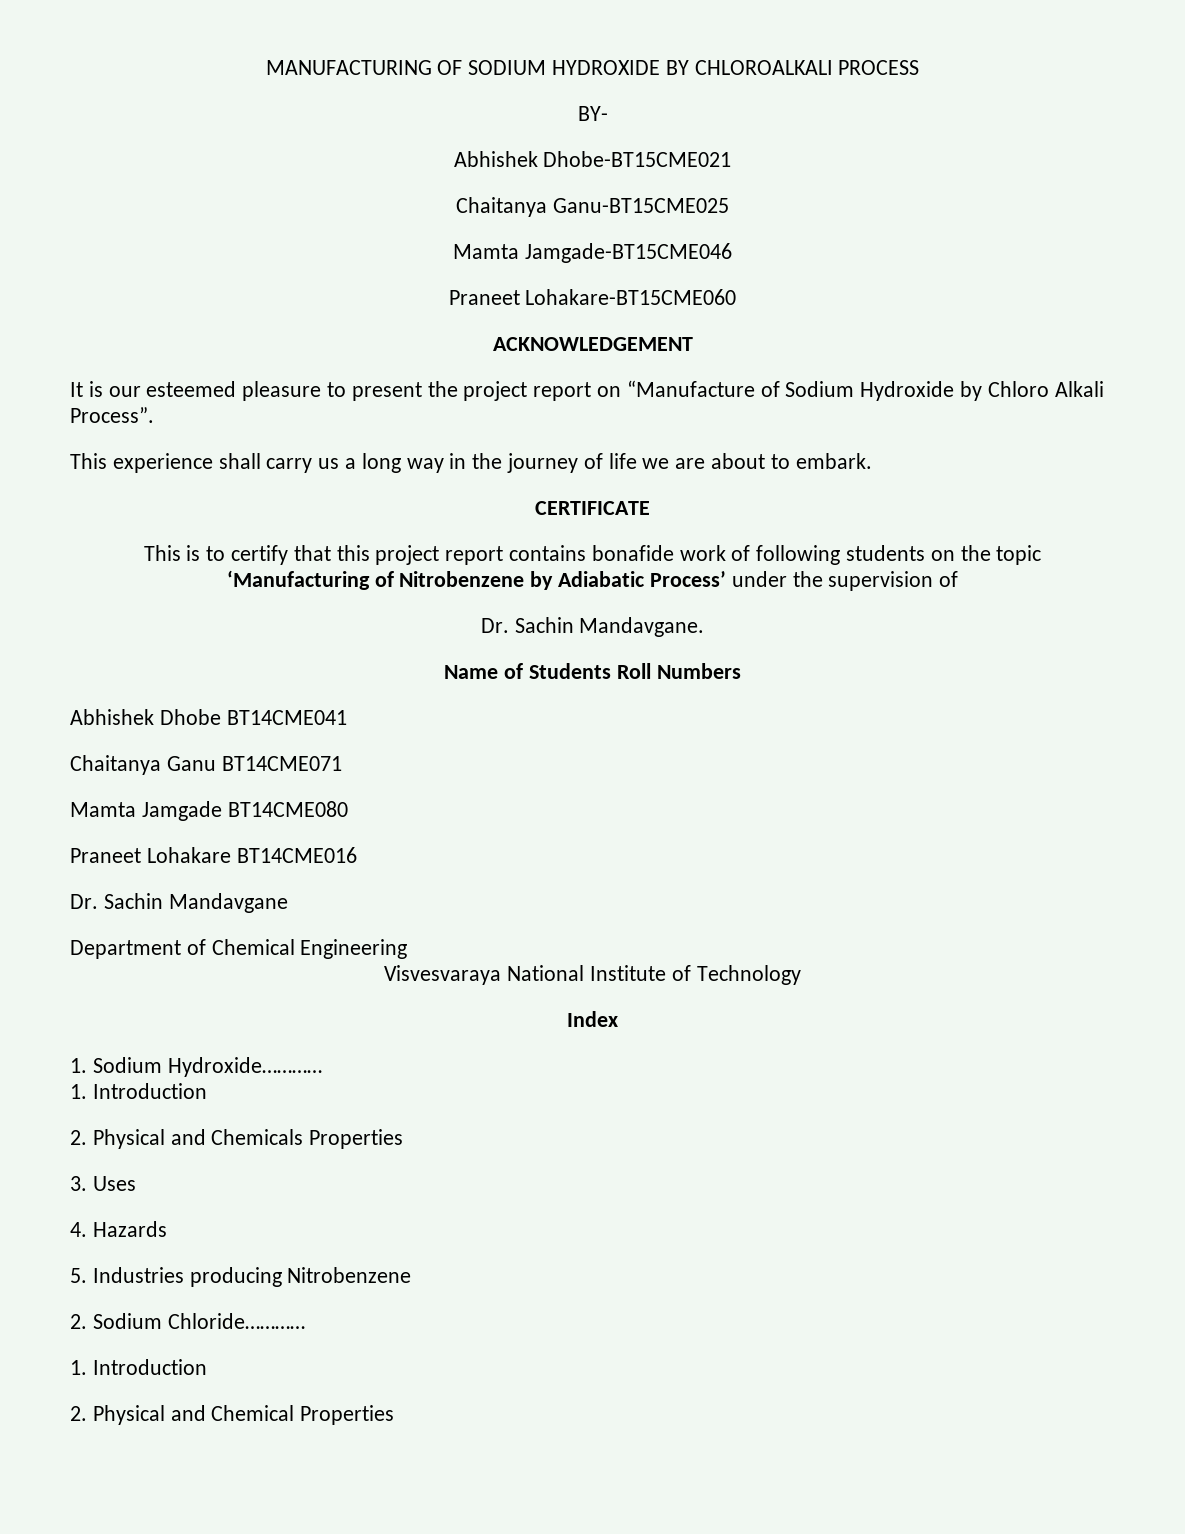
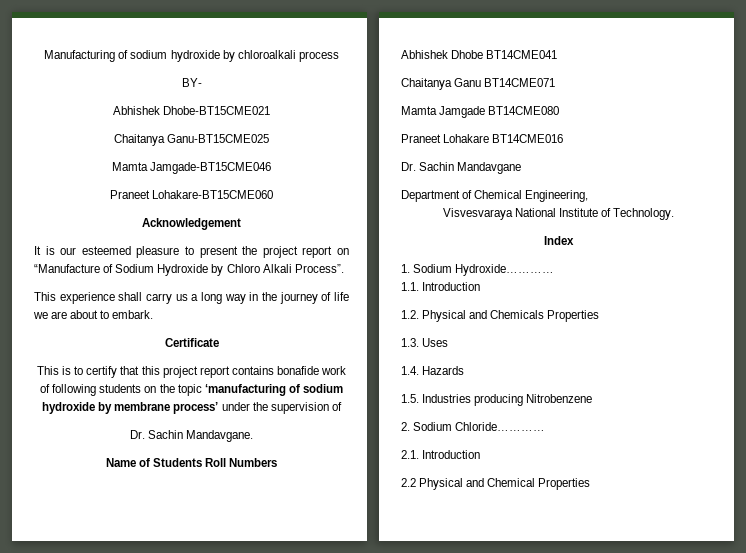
[265,60,920,75] MANUFACTURING OF SODIUM HYDROXIDE BY CHLOROALKALI PROCESS -> [44,50,339,62] Manufacturing of sodium hydroxide by chloroalkali process
[492,337,693,351] ACKNOWLEDGEMENT -> [142,218,241,230] Acknowledgement
[535,501,650,515] CERTIFICATE -> [164,338,219,347] Certificate
[226,570,726,590] ‘Manufacturing of Nitrobenzene by Adiabatic Process’ -> [204,384,343,396] [42,402,219,414] ‘manufacturing of sodium hydroxide by membrane process’
[300,939,408,959] Engineering -> [525,190,589,202] Engineering,
[696,965,801,985] Technology -> [613,208,675,220] Technology.
[70,1083,207,1099] [70,1130,87,1145] 1. Introduction // 2. -> [401,282,481,291] [401,310,419,319] 1.1. Introduction // 1.2.
[70,1176,87,1191] 3. -> [401,338,419,347] 1.3.
[70,1222,87,1237] 4. -> [401,366,419,375] 1.4.
[70,1268,87,1283] 5. -> [401,394,419,403] 1.5.
[70,1359,207,1375] [70,1406,87,1421] 1. Introduction // 2. -> [401,450,481,459] [401,478,416,487] 2.1. Introduction // 2.2

